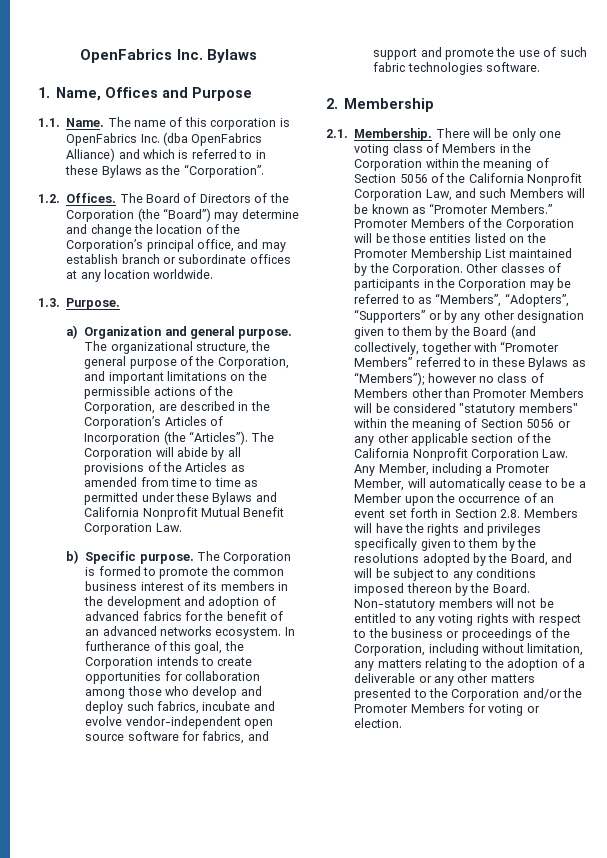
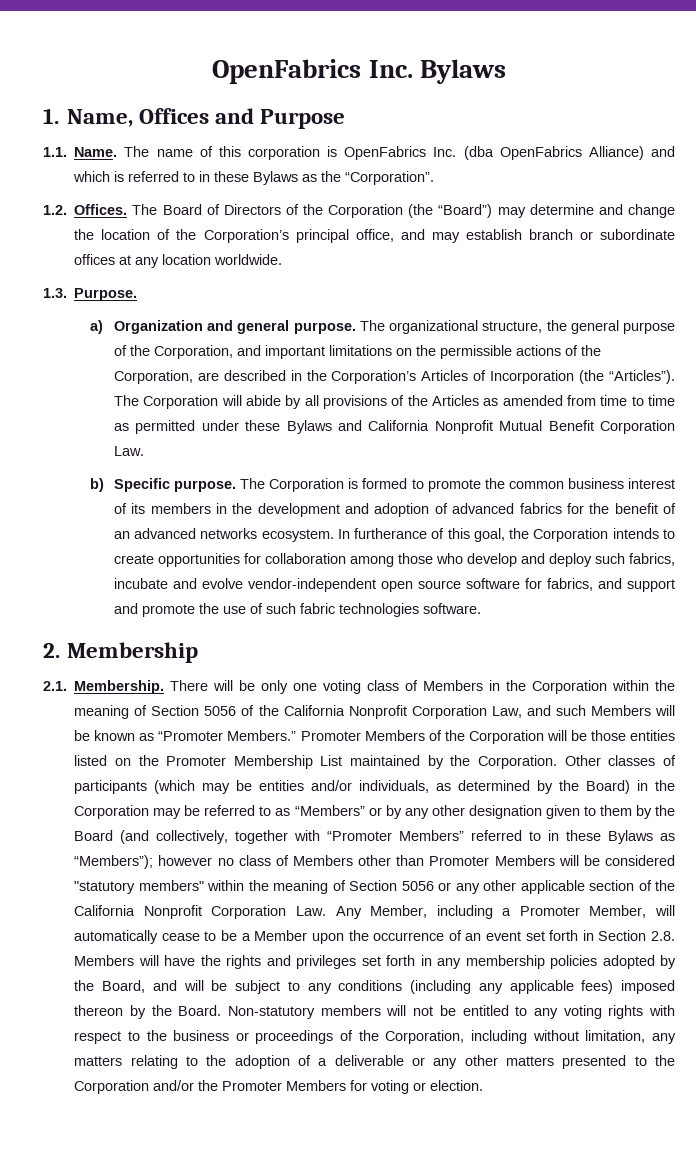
(421, 285) none -> [154,780,631,794] (which may be entities and/or individuals, as determined by the Board)
[435,293,569,307] [354,309,426,323] “Members”, “Adopters”, “Supporters” -> [294,805,365,816] “Members”
[354,538,537,551] [354,553,420,563] specifically given to them by the resolutions -> [361,955,598,969] set forth in any membership policies
(537, 573) none -> [410,980,614,994] (including any applicable fees)

